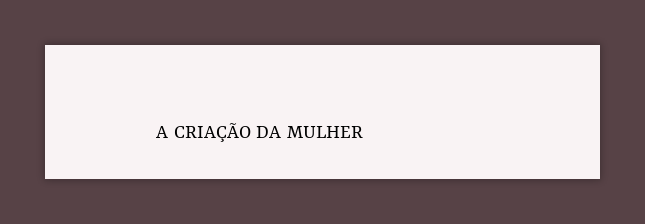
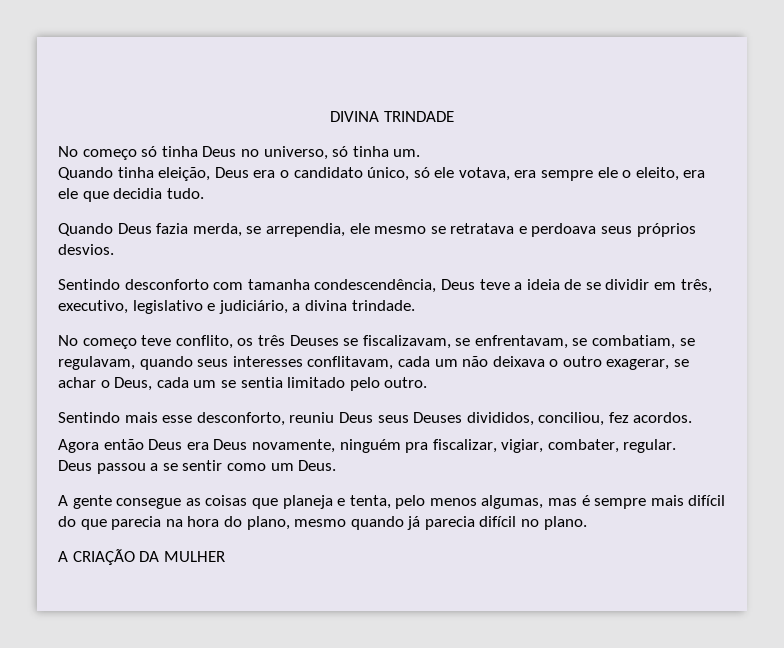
(156, 132) none -> [330,111,454,122] [58,146,421,160] [58,167,706,181] [58,188,204,202] [58,223,696,237] [58,244,114,255] [58,279,712,293] [58,300,415,314] [58,335,695,349] [58,356,690,370] [58,377,428,391] [58,412,693,426] [58,439,677,453] [58,460,337,474] [58,495,726,509] [58,516,587,530] DIVINA TRINDADE // No começo só tinha Deus no universo, só tinha um. // Quando tinha eleição, Deus era o candidato único, só ele votava, era sempre ele o eleito, era ele que decidia tudo. // Quando Deus fazia merda, se arrependia, ele mesmo se retratava e perdoava seus próprios desvios. // Sentindo desconforto com tamanha condescendência, Deus teve a ideia de se dividir em três, executivo, legislativo e judiciário, a divina trindade. // No começo teve conflito, os três Deuses se fiscalizavam, se enfrentavam, se combatiam, se regulavam, quando seus interesses conflitavam, cada um não deixava o outro exagerar, se achar o Deus, cada um se sentia limitado pelo outro. // Sentindo mais esse desconforto, reuniu Deus seus Deuses divididos, conciliou, fez acordos. // Agora então Deus era Deus novamente, ninguém pra fiscalizar, vigiar, combater, regular. // Deus passou a se sentir como um Deus. // A gente consegue as coisas que planeja e tenta, pelo menos algumas, mas é sempre mais difícil do que parecia na hora do plano, mesmo quando já parecia difícil no plano. //

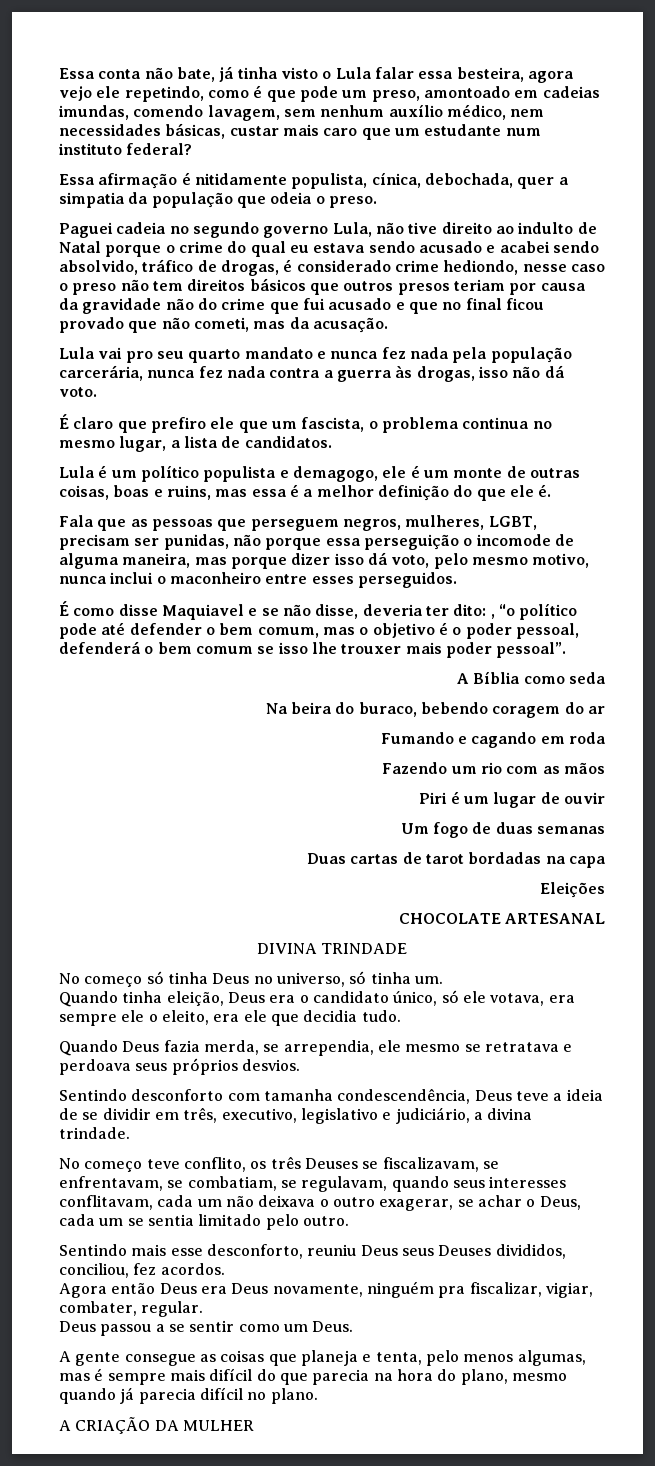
(330, 116) none -> [59,66,574,83] [59,85,600,102] [58,104,545,121] [59,123,541,140] [58,143,193,155] [59,172,569,189] [59,192,377,208] [59,222,597,238] [59,241,599,257] [59,259,605,276] [59,278,586,295] [59,298,544,314] [59,317,388,333] [59,347,572,363] [59,365,565,382] [59,387,97,397] [59,414,552,433] [59,436,332,452] [59,465,580,482] [59,484,552,501] [59,515,537,531] [59,534,574,550] [59,552,590,569] [59,572,457,588] [59,601,578,620] [59,622,579,639] [59,641,567,658] [457,672,606,684] [265,702,605,718] [380,732,606,748] [382,762,605,774] [419,791,605,808] [400,822,605,838] [307,852,606,868] [540,882,605,898] [398,913,605,924] Essa conta não bate, já tinha visto o Lula falar essa besteira, agora vejo ele repetindo, como é que pode um preso, amontoado em cadeias imundas, comendo lavagem, sem nenhum auxílio médico, nem necessidades básicas, custar mais caro que um estudante num instituto federal? // Essa afirmação é nitidamente populista, cínica, debochada, quer a simpatia da população que odeia o preso. // Paguei cadeia no segundo governo Lula, não tive direito ao indulto de Natal porque o crime do qual eu estava sendo acusado e acabei sendo absolvido, tráfico de drogas, é considerado crime hediondo, nesse caso o preso não tem direitos básicos que outros presos teriam por causa da gravidade não do crime que fui acusado e que no final ficou provado que não cometi, mas da acusação. // Lula vai pro seu quarto mandato e nunca fez nada pela população carcerária, nunca fez nada contra a guerra às drogas, isso não dá voto. // É claro que prefiro ele que um fascista, o problema continua no mesmo lugar, a lista de candidatos. // Lula é um político populista e demagogo, ele é um monte de outras coisas, boas e ruins, mas essa é a melhor definição do que ele é. // Fala que as pessoas que perseguem negros, mulheres, LGBT, precisam ser punidas, não porque essa perseguição o incomode de alguma maneira, mas porque dizer isso dá voto, pelo mesmo motivo, nunca inclui o maconheiro entre esses perseguidos. // É como disse Maquiavel e se não disse, deveria ter dito: , “o político pode até defender o bem comum, mas o objetivo é o poder pessoal, defenderá o bem comum se isso lhe trouxer mais poder pessoal”. // A Bíblia como seda // Na beira do buraco, bebendo coragem do ar // Fumando e cagando em roda // Fazendo um rio com as mãos // Piri é um lugar de ouvir // Um fogo de duas semanas // Duas cartas de tarot bordadas na capa // Eleições // CHOCOLATE ARTESANAL //

